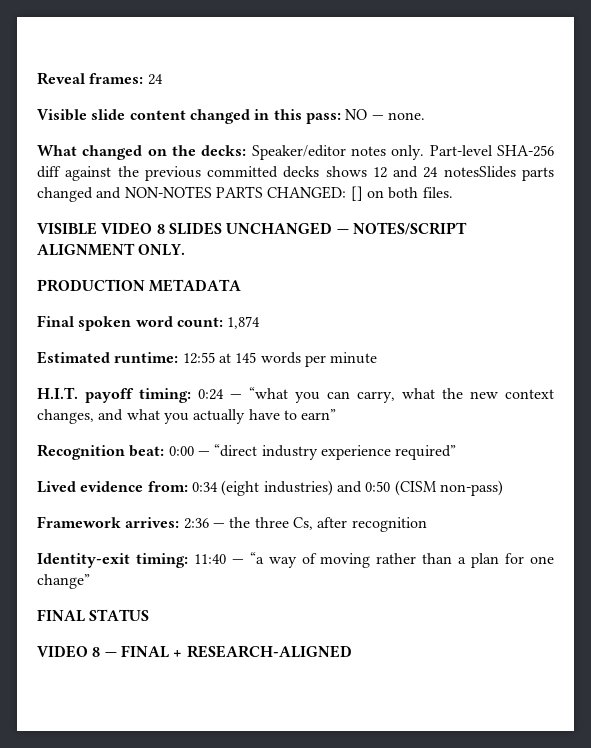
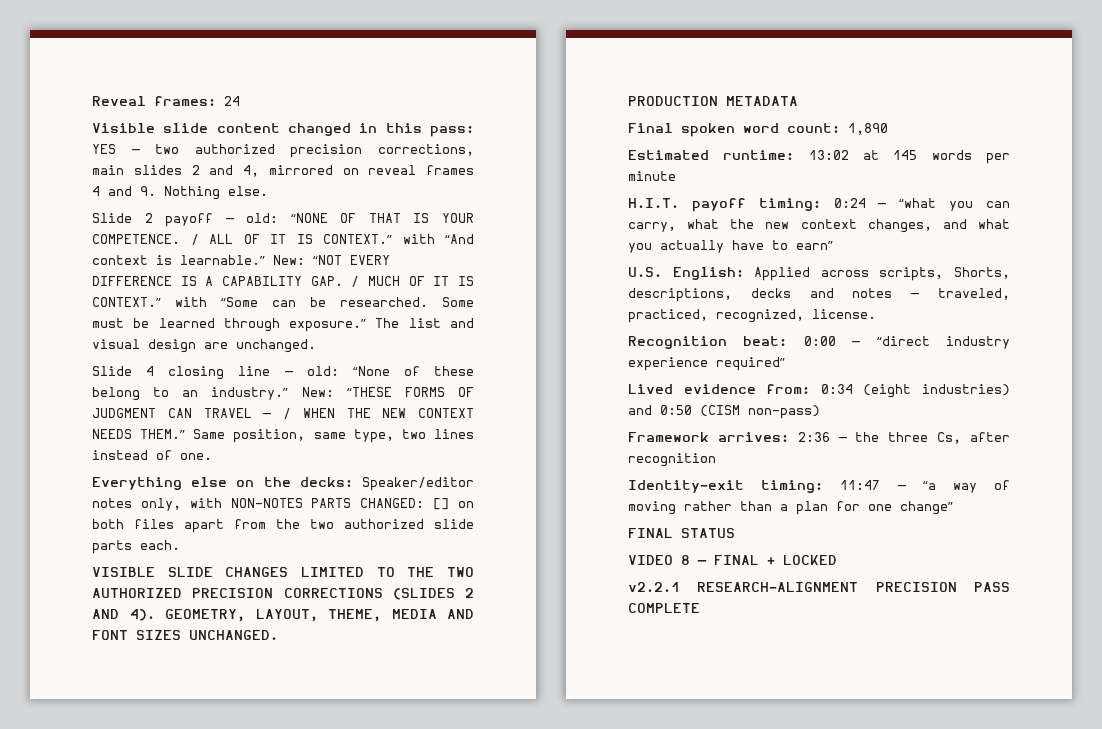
[345,109,425,120] [37,145,143,160] NO — none. // What changed -> [92,144,474,158] [92,165,474,177] [92,186,268,200] [92,213,474,227] [92,234,474,245] [92,255,390,265] [92,276,475,287] [92,297,474,307] [92,318,474,332] [92,339,316,353] [92,366,474,380] [92,387,474,401] [92,408,474,419] [92,429,475,443] [92,450,212,460] [92,477,228,490] YES — two authorized precision corrections, main slides 2 and 4, mirrored on reveal frames 4 and 9. Nothing else. // Slide 2 payoff — old: “NONE OF THAT IS YOUR COMPETENCE. / ALL OF IT IS CONTEXT.” with “And context is learnable.” New: “NOT EVERY DIFFERENCE IS A CAPABILITY GAP. / MUCH OF IT IS CONTEXT.” with “Some can be researched. Some must be learned through exposure.” The list and visual design are unchanged. // Slide 4 closing line — old: “None of these belong to an industry.” New: “THESE FORMS OF JUDGMENT CAN TRAVEL — / WHEN THE NEW CONTEXT NEEDS THEM.” Same position, same type, two lines instead of one. // Everything else
[391,145,554,160] [37,166,554,181] [37,187,122,202] only. Part-level SHA-256 diff against the previous committed decks shows 12 and 24 notesSlides parts changed and -> [140,498,222,511] only, with
[422,187,453,198] [37,222,467,235] [37,243,186,256] files. // VISIBLE VIDEO 8 SLIDES UNCHANGED — NOTES/SCRIPT ALIGNMENT ONLY. -> [134,519,474,533] [92,540,180,554] [92,567,475,577] [92,588,474,600] [92,609,474,622] [92,630,278,640] files apart from the two authorized slide parts each. // VISIBLE SLIDE CHANGES LIMITED TO THE TWO AUTHORIZED PRECISION CORRECTIONS (SLIDES 2 AND 4). GEOMETRY, LAYOUT, THEME, MEDIA AND FONT SIZES UNCHANGED.
[227,316,261,329] 1,874 -> [848,123,888,135] 1,890
[182,352,215,364] 12:55 -> [808,150,849,160] 13:02
(337, 414) none -> [628,267,1010,281] [628,288,1010,302] [628,309,876,323] // U.S. English: Applied across scripts, Shorts, descriptions, decks and notes — traveled, practiced, recognized, license.
[193,554,226,564] 11:40 -> [840,480,881,490] 11:47
[186,645,352,658] RESEARCH-ALIGNED -> [783,555,837,565] [628,582,1010,592] [628,603,700,613] LOCKED // v2.2.1 RESEARCH-ALIGNMENT PRECISION PASS COMPLETE

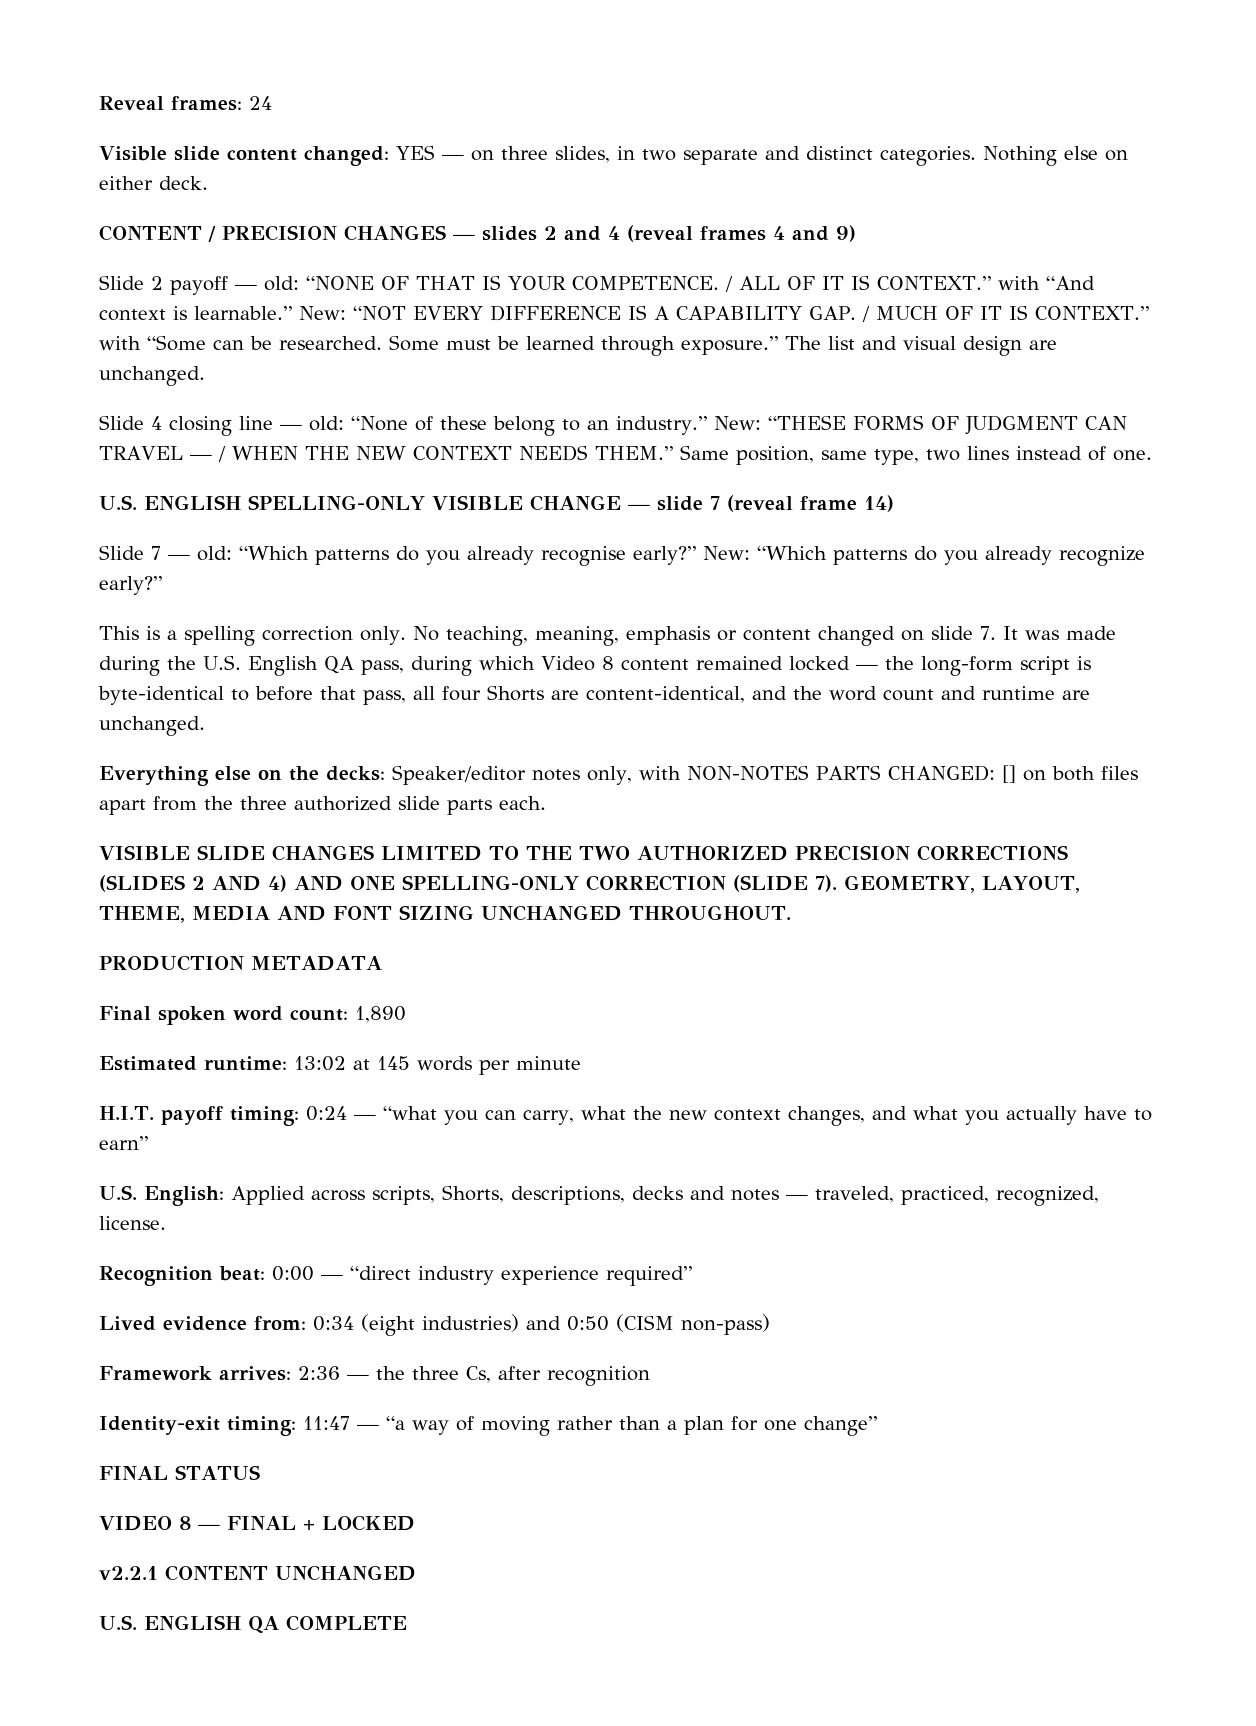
[288,123,474,137] [92,144,474,158] [92,165,474,177] [92,186,268,200] changed in this pass: YES — two authorized precision corrections, main slides 2 and 4, mirrored on reveal frames 4 and 9. Nothing else. -> [304,145,1128,166] [99,176,208,190] [99,225,856,242] changed: YES — on three slides, in two separate and distinct categories. Nothing else on either deck. // CONTENT / PRECISION CHANGES — slides 2 and 4 (reveal frames 4 and 9)
(212, 456) none -> [99,495,894,512] [99,545,1145,566] [99,576,162,595] [99,626,1116,646] [99,655,1091,676] [98,685,1090,705] [99,716,205,736] // U.S. ENGLISH SPELLING-ONLY VISIBLE CHANGE — slide 7 (reveal frame 14) // Slide 7 — old: “Which patterns do you already recognise early?” New: “Which patterns do you already recognize early?” // This is a spelling correction only. No teaching, meaning, emphasis or content changed on slide 7. It was made during the U.S. English QA pass, during which Video 8 content remained locked — the long-form script is byte-identical to before that pass, all four Shorts are content-identical, and the word count and runtime are unchanged.
[310,519,334,529] two -> [240,796,287,810] three
[129,609,155,621] 4). -> [268,875,837,892] 4) AND ONE SPELLING-ONLY CORRECTION (SLIDE 7).
[136,630,278,640] SIZES UNCHANGED. -> [399,905,791,921] SIZING UNCHANGED THROUGHOUT.
[697,582,1010,592] RESEARCH-ALIGNMENT PRECISION PASS -> [165,1565,416,1581] [99,1615,279,1634] CONTENT UNCHANGED // U.S. ENGLISH QA

